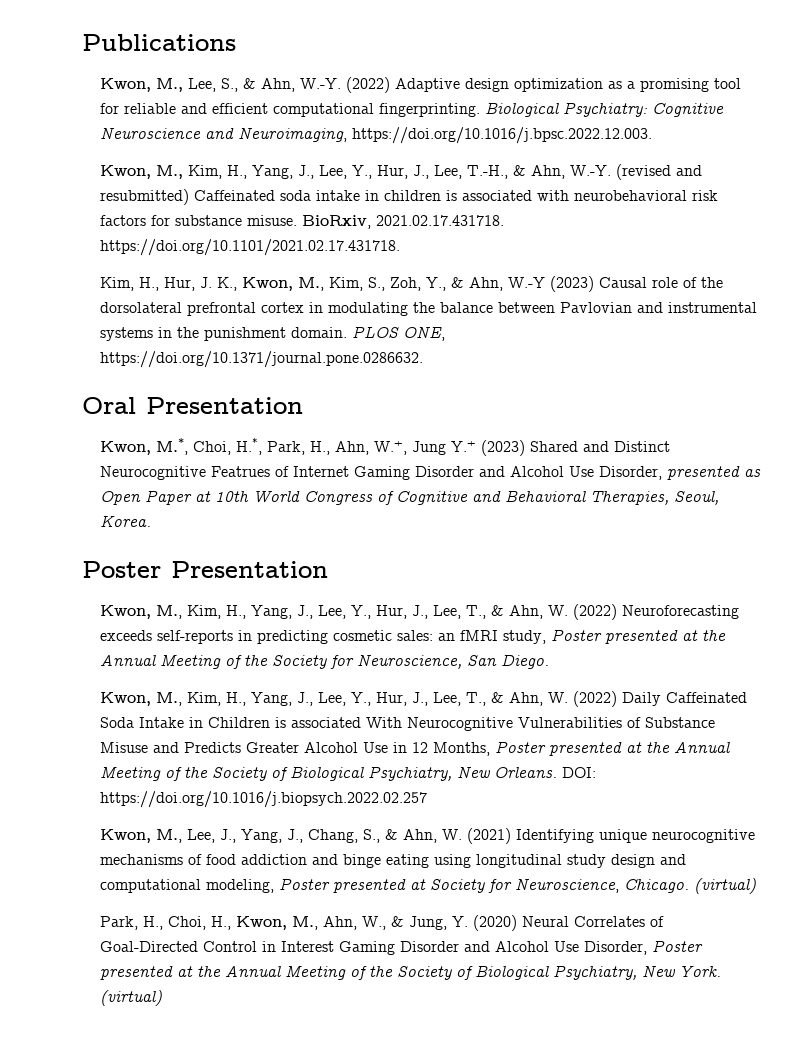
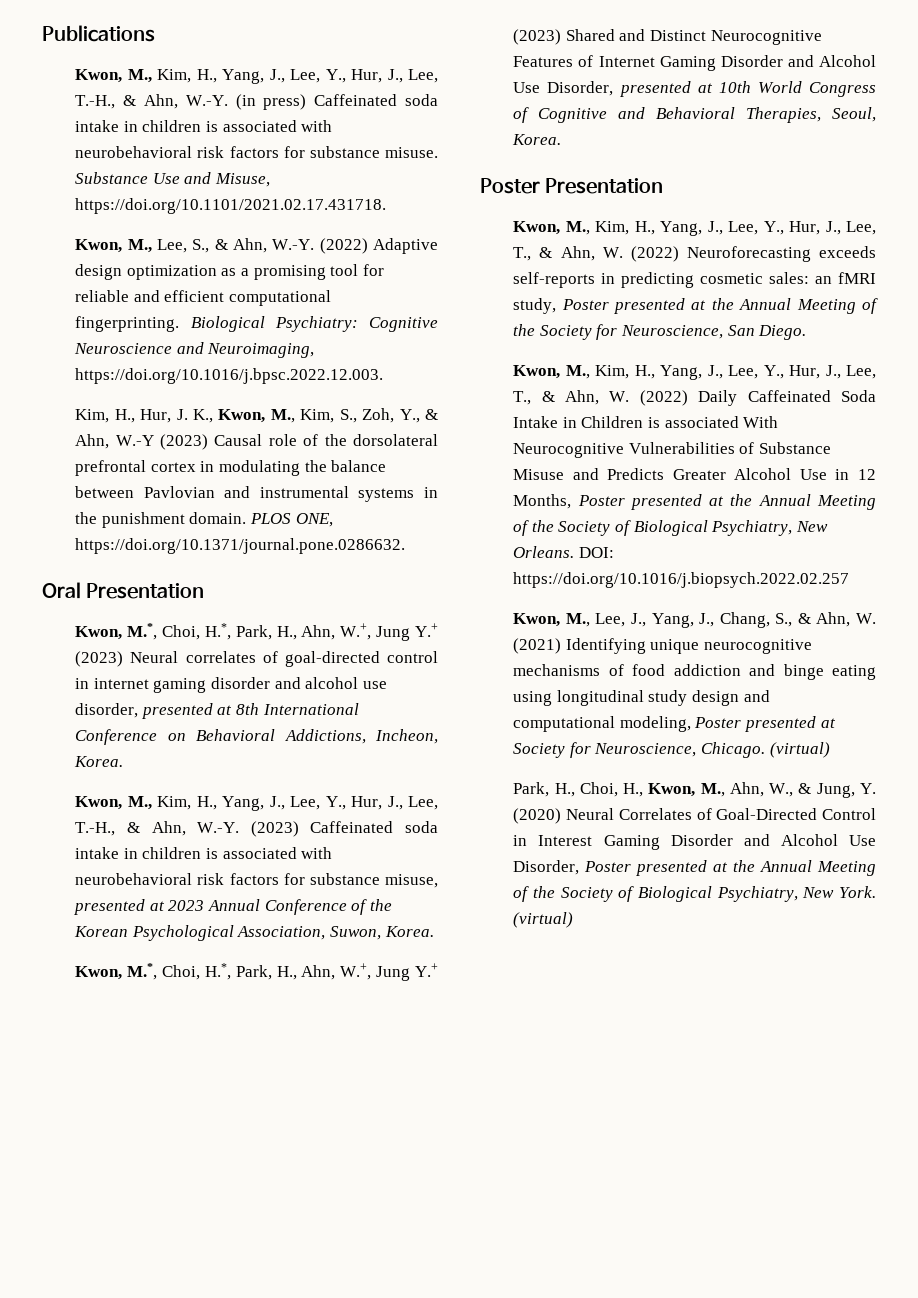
(236, 42) none -> [75,69,438,84] [75,94,438,110] [75,120,333,132] [75,146,438,158] [75,172,271,187] [75,198,387,214] // Kwon, M., Kim, H., Yang, J., Lee, Y., Hur, J., Lee, T.-H., & Ahn, W.-Y. (in press) Caffeinated soda intake in children is associated with neurobehavioral risk factors for substance misuse. Substance Use and Misuse, https://doi.org/10.1101/2021.02.17.431718.
[100,164,703,180] [100,189,719,205] [100,215,505,229] [100,239,401,256] // Kwon, M., Kim, H., Yang, J., Lee, Y., Hur, J., Lee, T.-H., & Ahn, W.-Y. (revised and resubmitted) Caffeinated soda intake in children is associated with neurobehavioral risk factors for substance misuse. BioRxiv, 2021.02.17.431718. https://doi.org/10.1101/2021.02.17.431718. -> (384, 376) none
(303, 405) none -> [75,623,439,641] [75,651,438,667] [75,677,387,693] [75,703,359,719] [75,729,438,745] [74,756,124,767] [75,796,438,811] [75,821,438,837] [75,847,333,859] [75,873,438,888] [74,899,392,915] [74,925,434,941] // Kwon, M.*, Choi, H.*, Park, H., Ahn, W.+, Jung Y.+ (2023) Neural correlates of goal-directed control in internet gaming disorder and alcohol use disorder, presented at 8th International Conference on Behavioral Addictions, Incheon, Korea. // Kwon, M., Kim, H., Yang, J., Lee, Y., Hur, J., Lee, T.-H., & Ahn, W.-Y. (2023) Caffeinated soda intake in children is associated with neurobehavioral risk factors for substance misuse, presented at 2023 Annual Conference of the Korean Psychological Association, Suwon, Korea.
[211,466,271,477] Featrues -> [513,56,574,67] Features
[744,469,762,477] [100,490,193,505] as Open Paper -> (691, 89) none

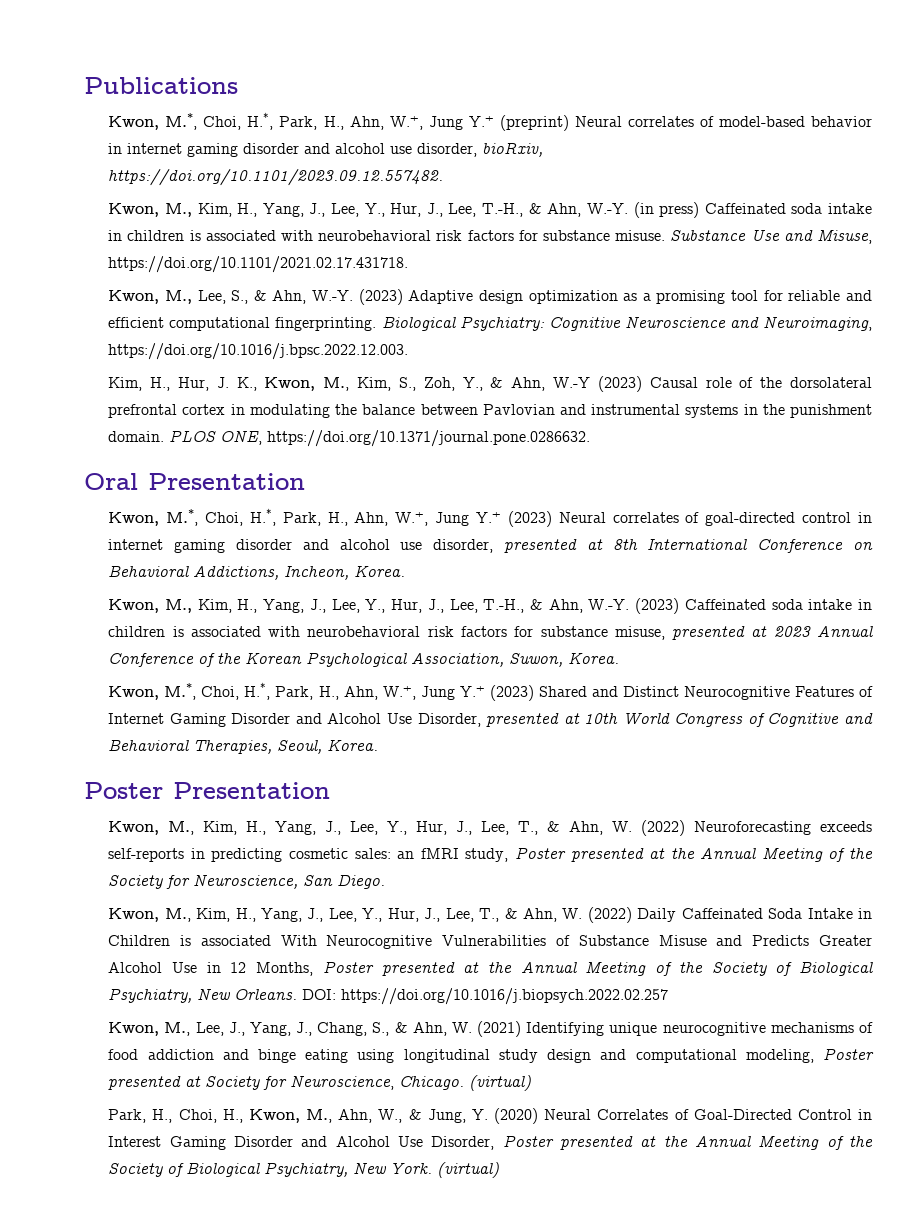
(155, 33) none -> [108,112,872,131] [108,142,544,157] [108,169,444,186] // Kwon, M.*, Choi, H.*, Park, H., Ahn, W.+, Jung Y.+ (preprint) Neural correlates of model-based behavior in internet gaming disorder and alcohol use disorder, bioRxiv, https://doi.org/10.1101/2023.09.12.557482.
[319,238,368,254] (2022) -> [358,289,403,305] (2023)

